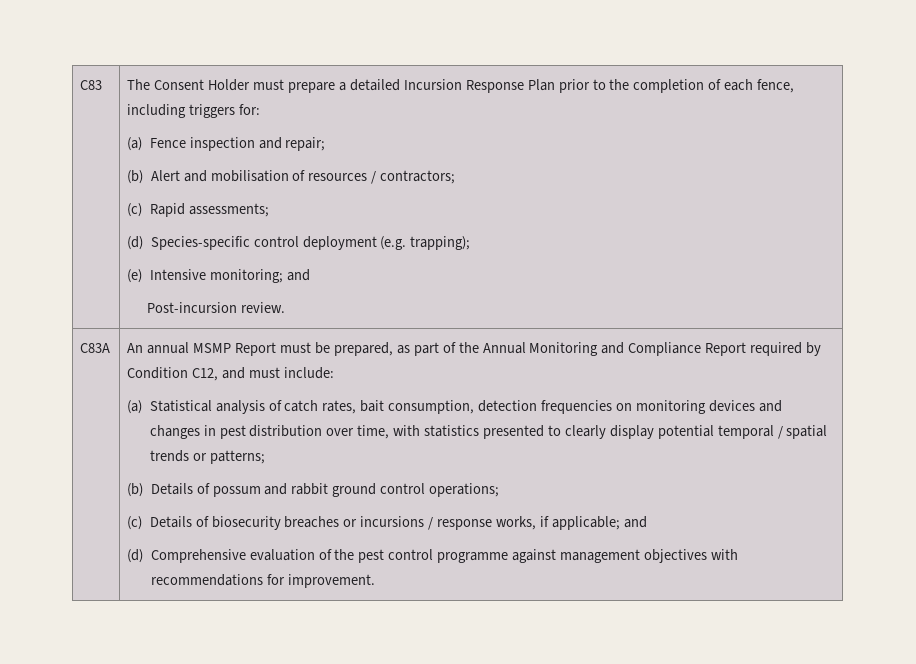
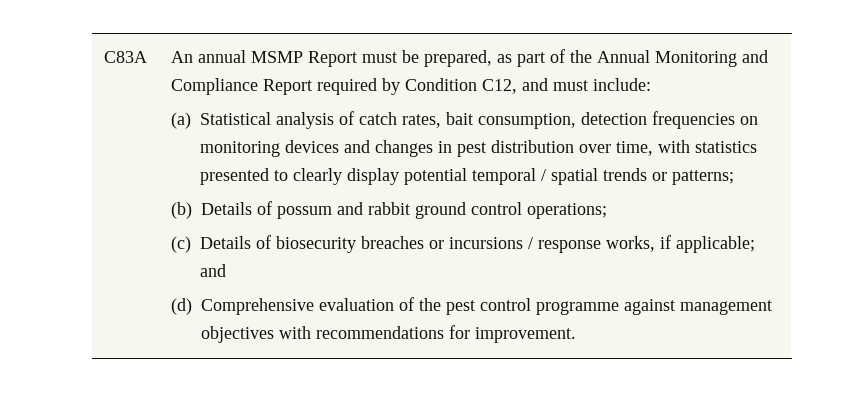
[80,80,103,90] [127,79,795,93] [127,104,261,118] [127,137,326,151] [127,170,456,184] [127,203,269,217] [127,236,471,250] [127,269,310,283] [146,302,285,313] C83 | The Consent Holder must prepare a detailed Incursion Response Plan prior to the completion of each fence, including triggers for: // (a) Fence inspection and repair; // (b) Alert and mobilisation of resources / contractors; // (c) Rapid assessments; // (d) Species-specific control deployment (e.g. trapping); // (e) Intensive monitoring; and // Post-incursion review. // -> (103, 57) none

